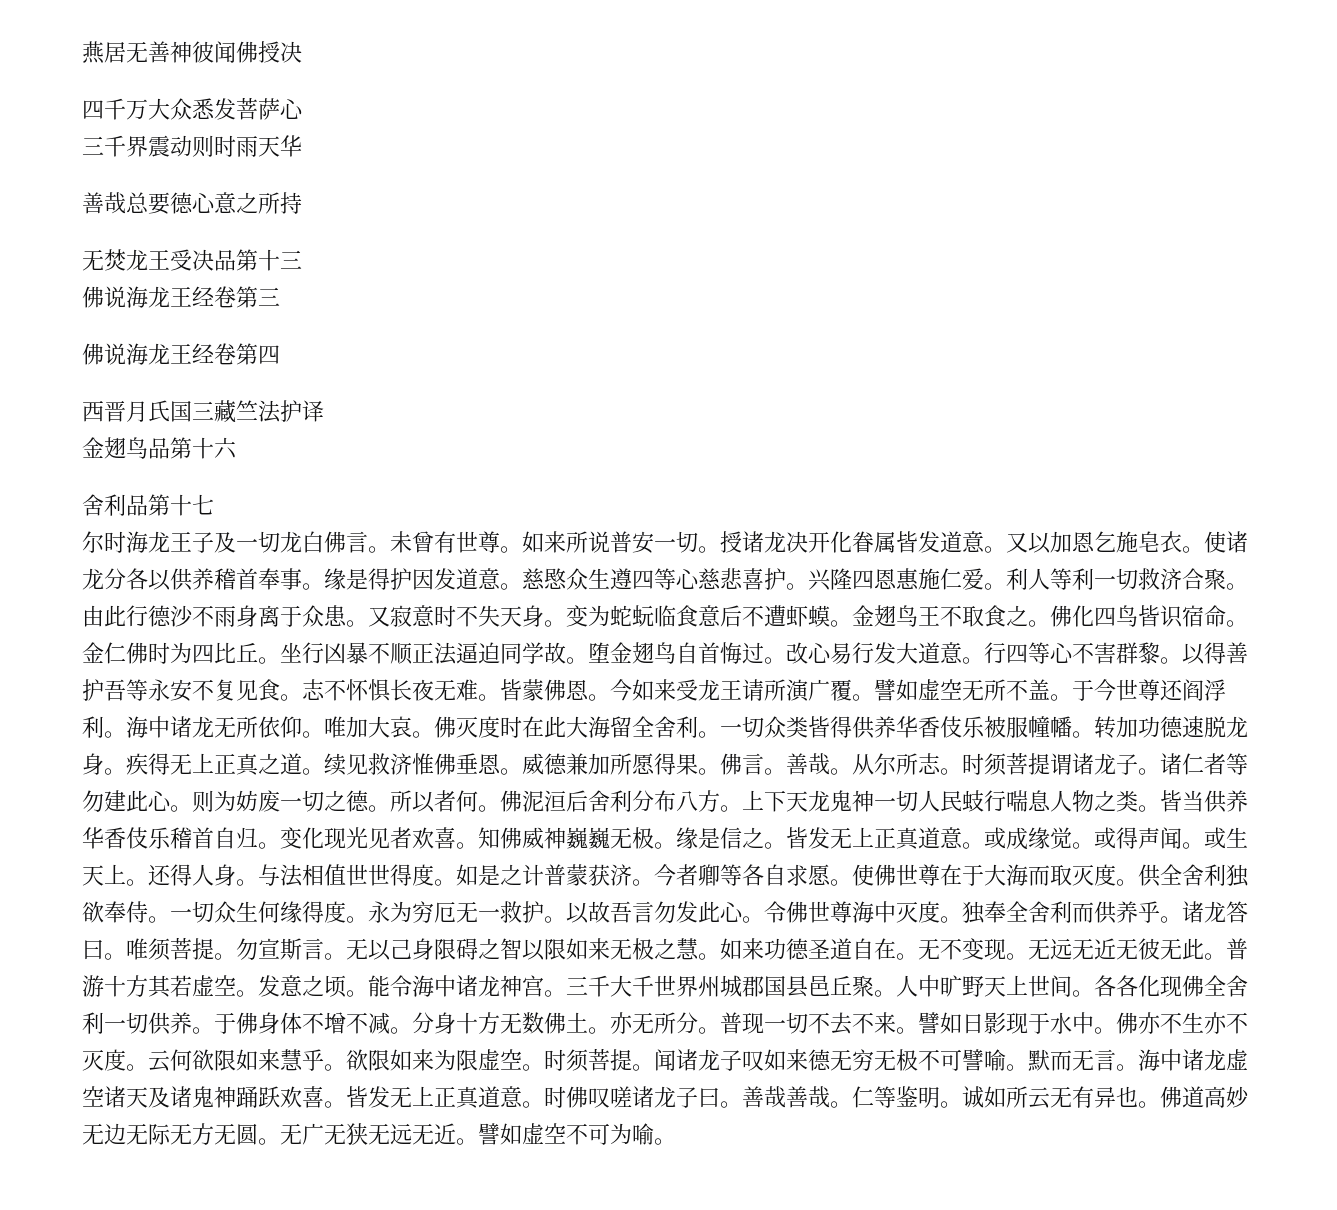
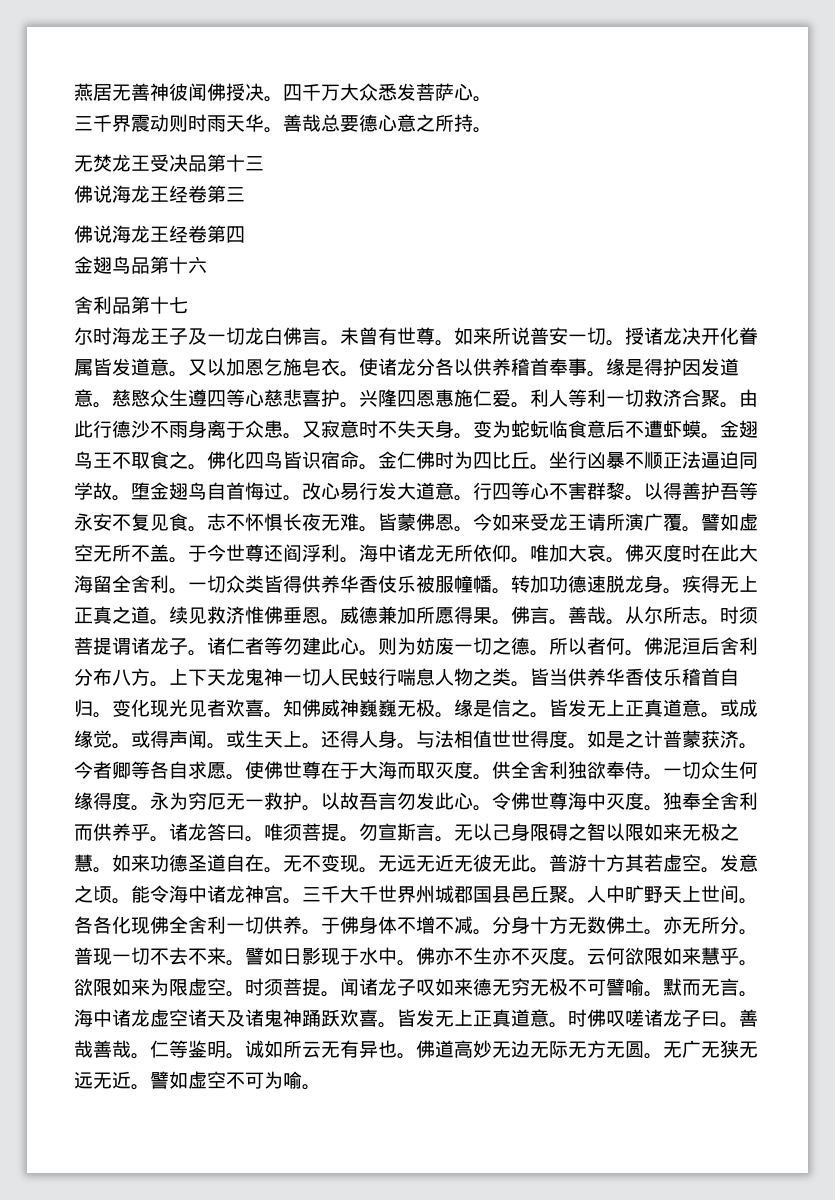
(302, 52) // -> [264,96,283,102] 。
(304, 109) none -> [473,96,492,102] 。
(302, 146) // -> [264,127,283,133] 。
(302, 203) none -> [473,127,492,133] 。
[82,400,324,423] // 西晋月氏国三藏竺法护译 -> (245, 234) none

